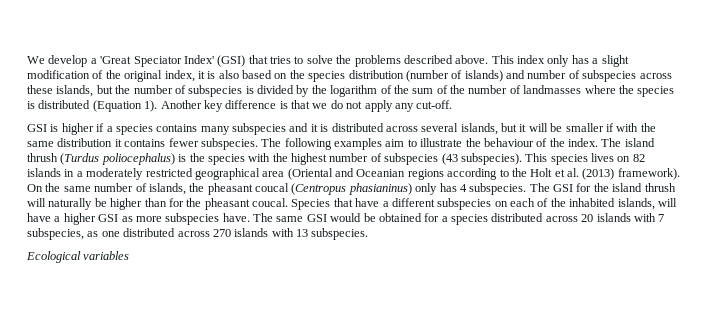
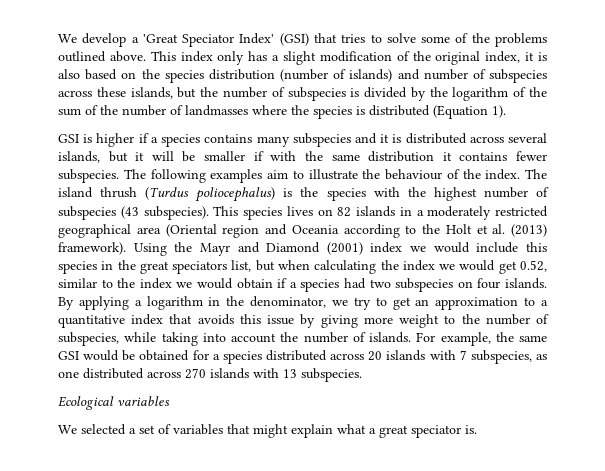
(333, 59) none -> [421,33,469,43] some of
[403,55,453,64] described -> [58,51,106,62] outlined
[160,100,453,112] Another key difference is that we do not apply any cut-off. -> (506, 111) none
[335,168,444,180] and Oceanian regions -> [222,224,339,238] region and Oceania
[27,183,676,195] [27,198,677,210] [27,213,273,225] On the same number of islands, the pheasant coucal (Centropus phasianinus) only has 4 subspecies. The GSI for the island thrush will naturally be higher than for the pheasant coucal. Species that have a different subspecies on each of the inhabited islands, will have a higher GSI as more subspecies have. The -> [133,242,547,256] [58,260,547,274] [58,278,548,292] [58,296,548,310] [58,314,549,328] [58,332,514,346] Using the Mayr and Diamond (2001) index we would include this species in the great speciators list, but when calculating the index we would get 0.52, similar to the index we would obtain if a species had two subspecies on four islands. By applying a logarithm in the denominator, we try to get an approximation to a quantitative index that avoids this issue by giving more weight to the number of subspecies, while taking into account the number of islands. For example, the
(130, 255) none -> [58,424,477,438] // We selected a set of variables that might explain what a great speciator is.

